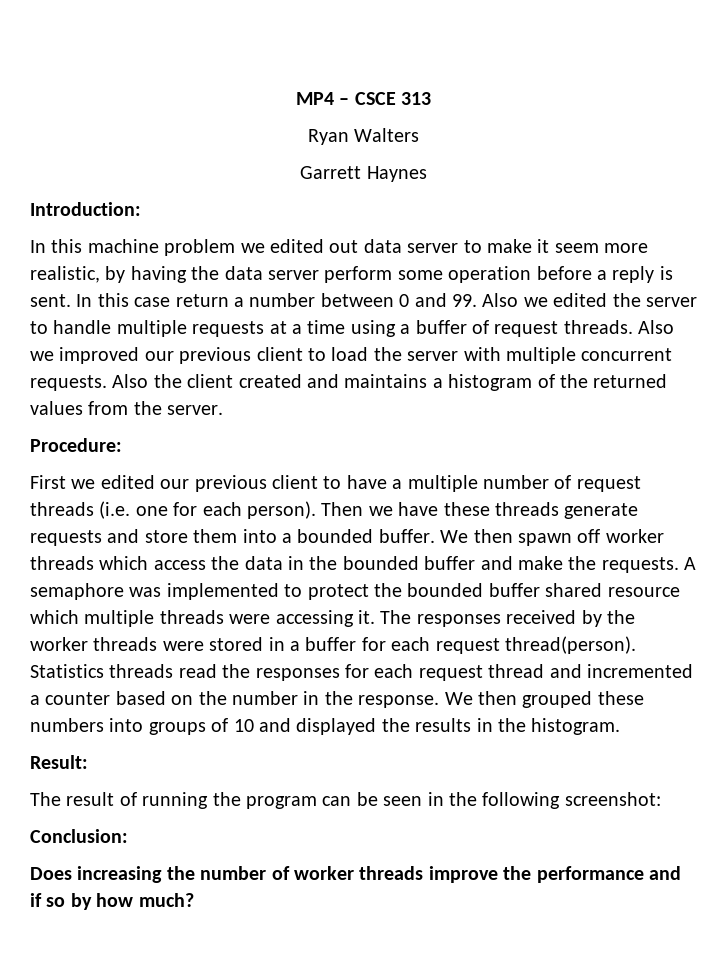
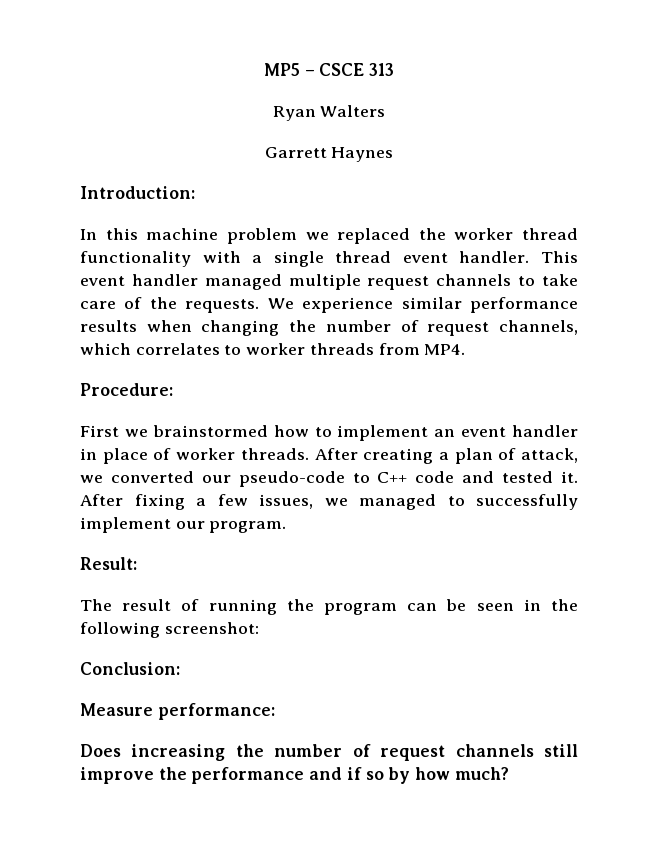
[295,92,334,105] MP4 -> [263,63,300,76] MP5
[270,239,649,253] [30,266,673,283] [30,293,697,307] [30,320,675,337] [30,347,673,364] [30,374,668,391] [30,401,224,415] [30,438,122,452] [30,475,641,492] [30,501,639,519] [30,529,664,546] [30,556,697,573] [30,583,680,600] [30,610,635,627] [30,636,636,654] [30,664,693,681] [30,691,644,708] [30,718,621,735] edited out data server to make it seem more realistic, by having the data server perform some operation before a reply is sent. In this case return a number between 0 and 99. Also we edited the server to handle multiple requests at a time using a buffer of request threads. Also we improved our previous client to load the server with multiple concurrent requests. Also the client created and maintains a histogram of the returned values from the server. // Procedure: // First we edited our previous client to have a multiple number of request threads (i.e. one for each person). Then we have these threads generate requests and store them into a bounded buffer. We then spawn off worker threads which access the data in the bounded buffer and make the requests. A semaphore was implemented to protect the bounded buffer shared resource which multiple threads were accessing it. The responses received by the worker threads were stored in a buffer for each request thread(person). Statistics threads read the responses for each request thread and incremented a counter based on the number in the response. We then grouped these numbers into groups of 10 and displayed the results in the histogram. -> [337,228,578,244] [80,251,578,267] [80,274,578,290] [80,297,578,313] [80,320,578,336] [80,343,466,355] [80,383,173,396] [80,425,578,441] [80,448,578,464] [80,471,579,487] [80,494,578,510] [80,517,287,533] replaced the worker thread functionality with a single thread event handler. This event handler managed multiple request channels to take care of the requests. We experience similar performance results when changing the number of request channels, which correlates to worker threads from MP4. // Procedure: // First we brainstormed how to implement an event handler in place of worker threads. After creating a plan of attack, we converted our pseudo-code to C++ code and tested it. After fixing a few issues, we managed to successfully implement our program.
(128, 836) none -> [80,703,275,720] // Measure performance:
[294,866,424,880] worker threads -> [380,744,579,761] request channels still

